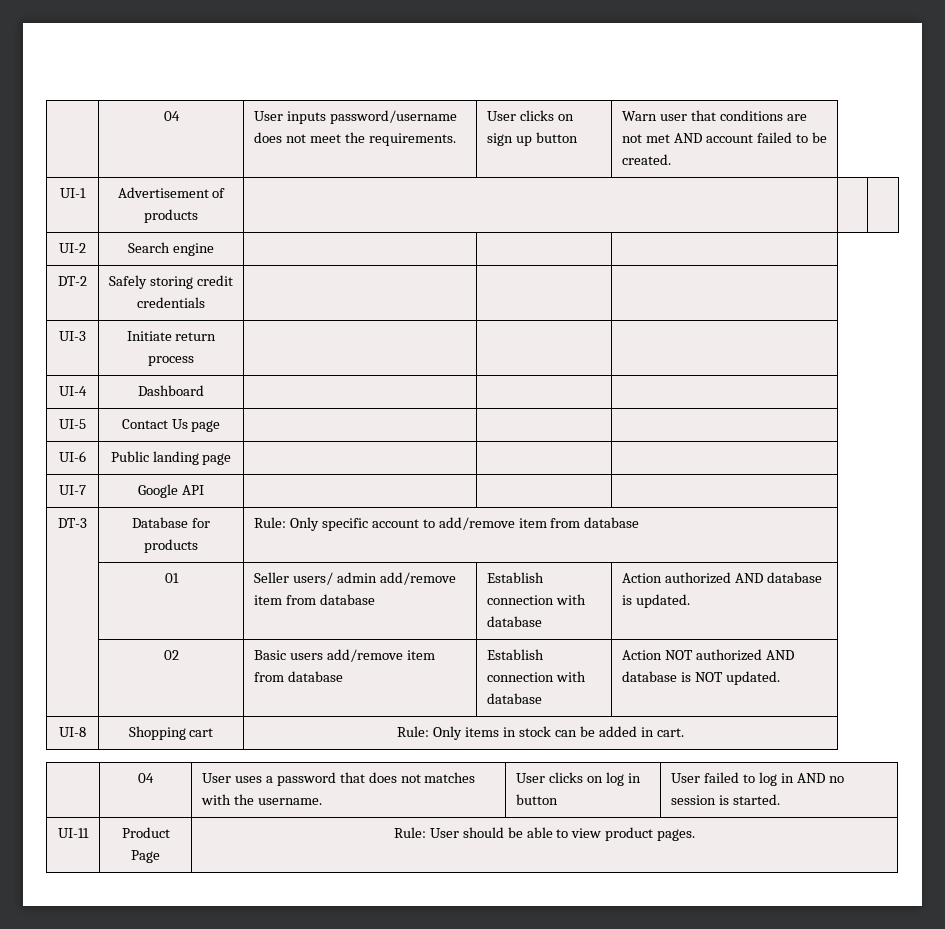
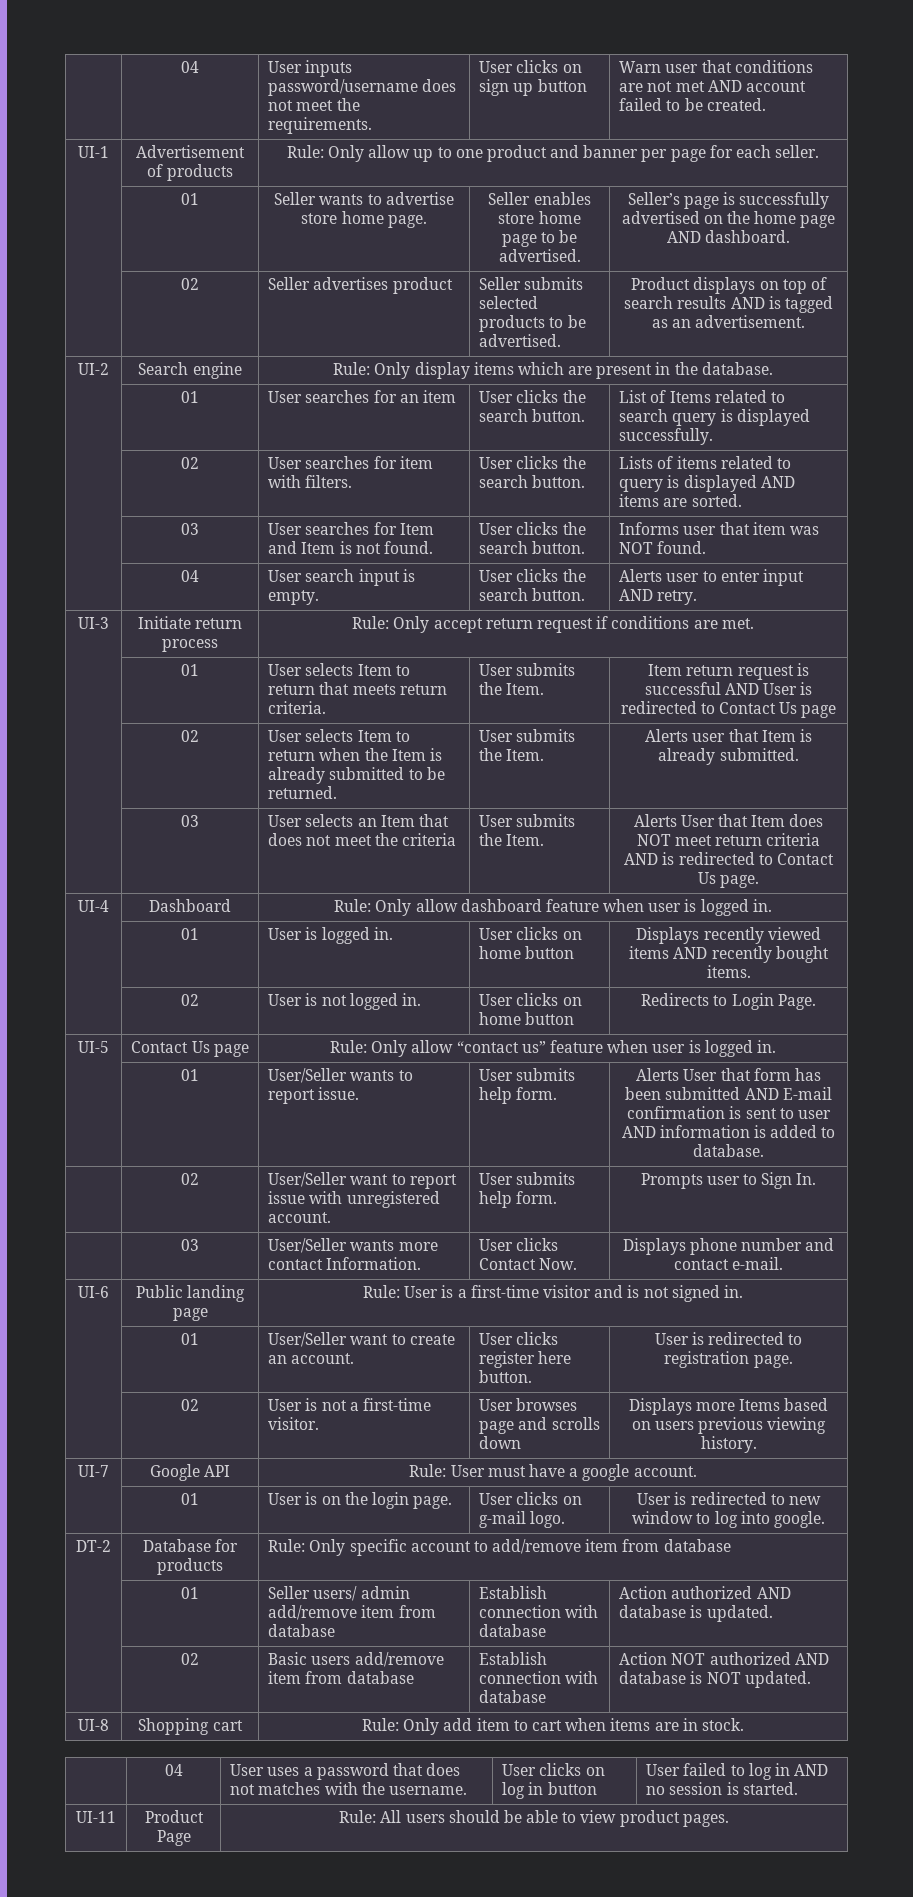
[59,243,86,253] [128,242,214,256] [58,276,87,286] [109,275,233,289] [137,297,205,308] [59,331,86,341] [126,331,217,341] [148,356,194,366] [59,386,87,396] [138,385,204,396] [59,419,86,429] [121,419,221,432] [59,451,86,462] [110,451,232,465] [59,485,86,495] [138,484,204,498] [58,518,87,528] | | // UI-2 | Search engine | | | // DT-2 | Safely storing credit credentials | | | // UI-3 | Initiate return process | | | // UI-4 | Dashboard | | | // UI-5 | Contact Us page | | | // UI-6 | Public landing page | | | // UI-7 | Google API | | | // DT-3 -> [286,145,820,162] [181,193,199,205] [274,192,454,205] [301,211,427,228] [488,192,591,205] [498,211,581,224] [501,230,578,247] [498,249,581,262] [627,192,830,209] [621,211,836,228] [666,230,791,243] [181,278,199,290] [268,277,453,294] [479,277,584,290] [479,296,539,309] [479,315,586,332] [479,334,562,347] [631,277,827,294] [624,296,833,313] [651,315,806,328] [78,363,109,375] [138,362,242,379] [333,362,773,379] [181,391,199,403] [268,390,456,403] [479,390,586,403] [479,409,586,422] [619,390,785,403] [619,409,810,426] [619,428,714,445] [181,457,199,469] [268,456,433,469] [268,475,353,488] [479,456,586,469] [479,475,586,488] [619,456,791,469] [619,475,795,492] [619,494,742,507] [181,523,199,535] [268,522,434,535] [268,541,433,554] [479,522,586,535] [479,541,586,554] [619,522,819,535] [619,541,707,554] [181,570,199,582] [268,569,415,586] [268,590,320,605] [479,569,586,582] [479,588,586,601] [619,569,804,586] [619,589,698,605] [78,617,109,629] [137,616,243,629] [162,639,218,652] [352,616,754,633] [181,664,199,676] [268,663,410,676] [268,682,447,695] [268,701,327,714] [479,663,576,676] [479,682,545,695] [648,663,809,680] [644,682,813,695] [620,701,837,718] [181,730,199,742] [268,729,410,742] [268,748,442,761] [268,767,445,784] [268,786,338,799] [479,729,576,742] [479,748,545,761] [645,729,812,742] [658,748,799,765] [181,815,199,827] [268,814,449,827] [268,833,456,846] [479,814,576,827] [479,833,545,846] [633,814,824,827] [636,833,821,846] [624,852,834,865] [697,872,760,888] [78,900,109,912] [149,899,231,912] [334,899,772,916] [181,928,199,940] [268,927,393,944] [479,927,582,940] [479,946,575,959] [636,927,821,944] [629,946,829,963] [706,965,751,978] [181,994,199,1006] [268,993,421,1010] [479,993,582,1006] [479,1012,575,1025] [641,993,816,1010] [78,1041,109,1053] [131,1041,249,1057] [330,1040,776,1057] [181,1069,199,1081] [268,1068,413,1083] [268,1087,360,1104] [479,1068,576,1081] [479,1087,558,1104] [636,1068,821,1081] [625,1087,832,1100] [627,1106,831,1119] [621,1125,836,1138] [693,1144,764,1157] [181,1173,199,1185] [268,1172,457,1189] [268,1191,440,1208] [268,1212,332,1223] [479,1172,576,1185] [479,1191,558,1208] [640,1172,817,1189] [181,1239,199,1251] [268,1238,438,1253] [268,1257,422,1270] [479,1238,559,1251] [479,1258,578,1270] [622,1238,835,1255] [673,1257,784,1270] [78,1286,109,1298] [135,1285,246,1302] [172,1308,208,1321] [363,1285,743,1302] [181,1333,199,1345] [268,1332,455,1347] [268,1353,355,1364] [479,1332,559,1345] [479,1351,572,1368] [479,1370,533,1383] [654,1332,803,1345] [664,1351,793,1368] [181,1399,199,1411] [268,1398,431,1411] [268,1417,320,1430] [479,1398,578,1411] [479,1417,600,1434] [479,1436,522,1449] [628,1398,829,1415] [631,1417,827,1434] [700,1436,757,1453] [78,1465,109,1477] [149,1464,231,1481] [409,1464,697,1481] [181,1493,199,1505] [268,1492,453,1509] [479,1492,582,1505] [479,1511,566,1528] [637,1492,821,1505] [632,1511,825,1528] [76,1540,111,1552] Rule: Only allow up to one product and banner per page for each seller. // | 01 | Seller wants to advertise store home page. | Seller enables store home page to be advertised. | Seller’s page is successfully advertised on the home page AND dashboard. // | 02 | Seller advertises product | Seller submits selected products to be advertised. | Product displays on top of search results AND is tagged as an advertisement. // UI-2 | Search engine | Rule: Only display items which are present in the database. // | 01 | User searches for an item | User clicks the search button. | List of Items related to search query is displayed successfully. // | 02 | User searches for item with filters. | User clicks the search button. | Lists of items related to query is displayed AND items are sorted. // | 03 | User searches for Item and Item is not found. | User clicks the search button. | Informs user that item was NOT found. // | 04 | User search input is empty. | User clicks the search button. | Alerts user to enter input AND retry. // UI-3 | Initiate return process | Rule: Only accept return request if conditions are met. // | 01 | User selects Item to return that meets return criteria. | User submits the Item. | Item return request is successful AND User is redirected to Contact Us page // | 02 | User selects Item to return when the Item is already submitted to be returned. | User submits the Item. | Alerts user that Item is already submitted. // | 03 | User selects an Item that does not meet the criteria | User submits the Item. | Alerts User that Item does NOT meet return criteria AND is redirected to Contact Us page. // UI-4 | Dashboard | Rule: Only allow dashboard feature when user is logged in. // | 01 | User is logged in. | User clicks on home button | Displays recently viewed items AND recently bought items. // | 02 | User is not logged in. | User clicks on home button | Redirects to Login Page. // UI-5 | Contact Us page | Rule: Only allow “contact us” feature when user is logged in. // | 01 | User/Seller wants to report issue. | User submits help form. | Alerts User that form has been submitted AND E-mail confirmation is sent to user AND information is added to database. // | 02 | User/Seller want to report issue with unregistered account. | User submits help form. | Prompts user to Sign In. // | 03 | User/Seller wants more contact Information. | User clicks Contact Now. | Displays phone number and contact e-mail. // UI-6 | Public landing page | Rule: User is a first-time visitor and is not signed in. // | 01 | User/Seller want to create an account. | User clicks register here button. | User is redirected to registration page. // | 02 | User is not a first-time visitor. | User browses page and scrolls down | Displays more Items based on users previous viewing history. // UI-7 | Google API | Rule: User must have a google account. // | 01 | User is on the login page. | User clicks on g-mail logo. | User is redirected to new window to log into google. // DT-2
[465,726,684,737] items in stock can be added in cart. -> [443,1718,744,1731] add item to cart when items are in stock.
[429,828,459,838] User -> [380,1810,445,1823] All users

